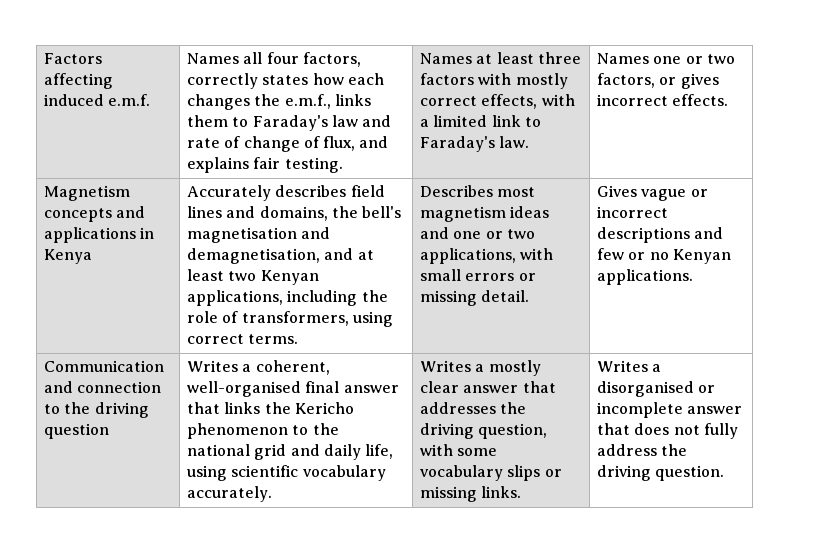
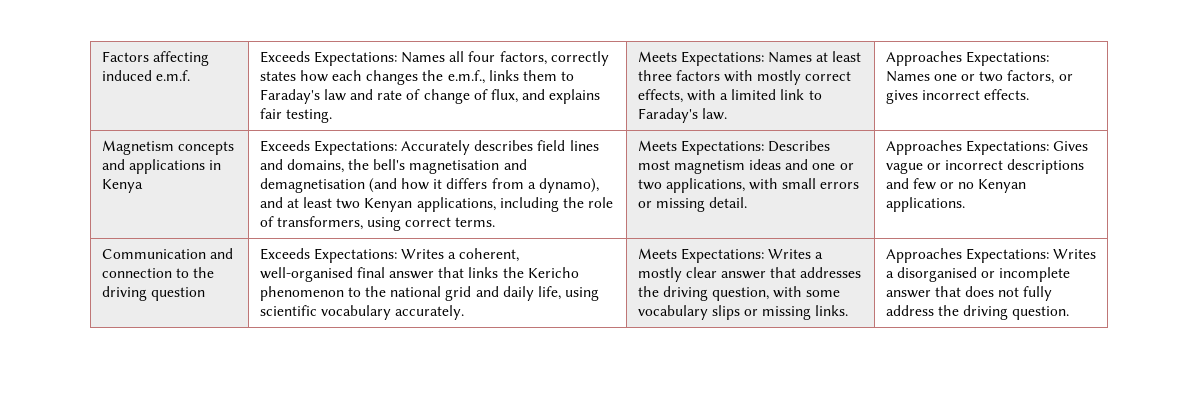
(151, 100) none -> [259,51,397,66] Exceeds Expectations:
(343, 165) none -> [637,51,764,66] Meets Expectations:
(530, 142) none -> [885,51,1049,66] Approaches Expectations:
(92, 256) none -> [259,140,397,155] Exceeds Expectations:
[186,248,320,264] demagnetisation, -> [259,178,599,193] demagnetisation (and how it differs from a dynamo),
(299, 339) none -> [637,140,764,155] Meets Expectations:
(530, 296) none -> [885,140,1049,155] Approaches Expectations:
(109, 431) none -> [259,248,397,263] Exceeds Expectations:
(272, 494) none -> [637,248,764,263] Meets Expectations:
(522, 492) none -> [885,248,1049,263] Approaches Expectations:

